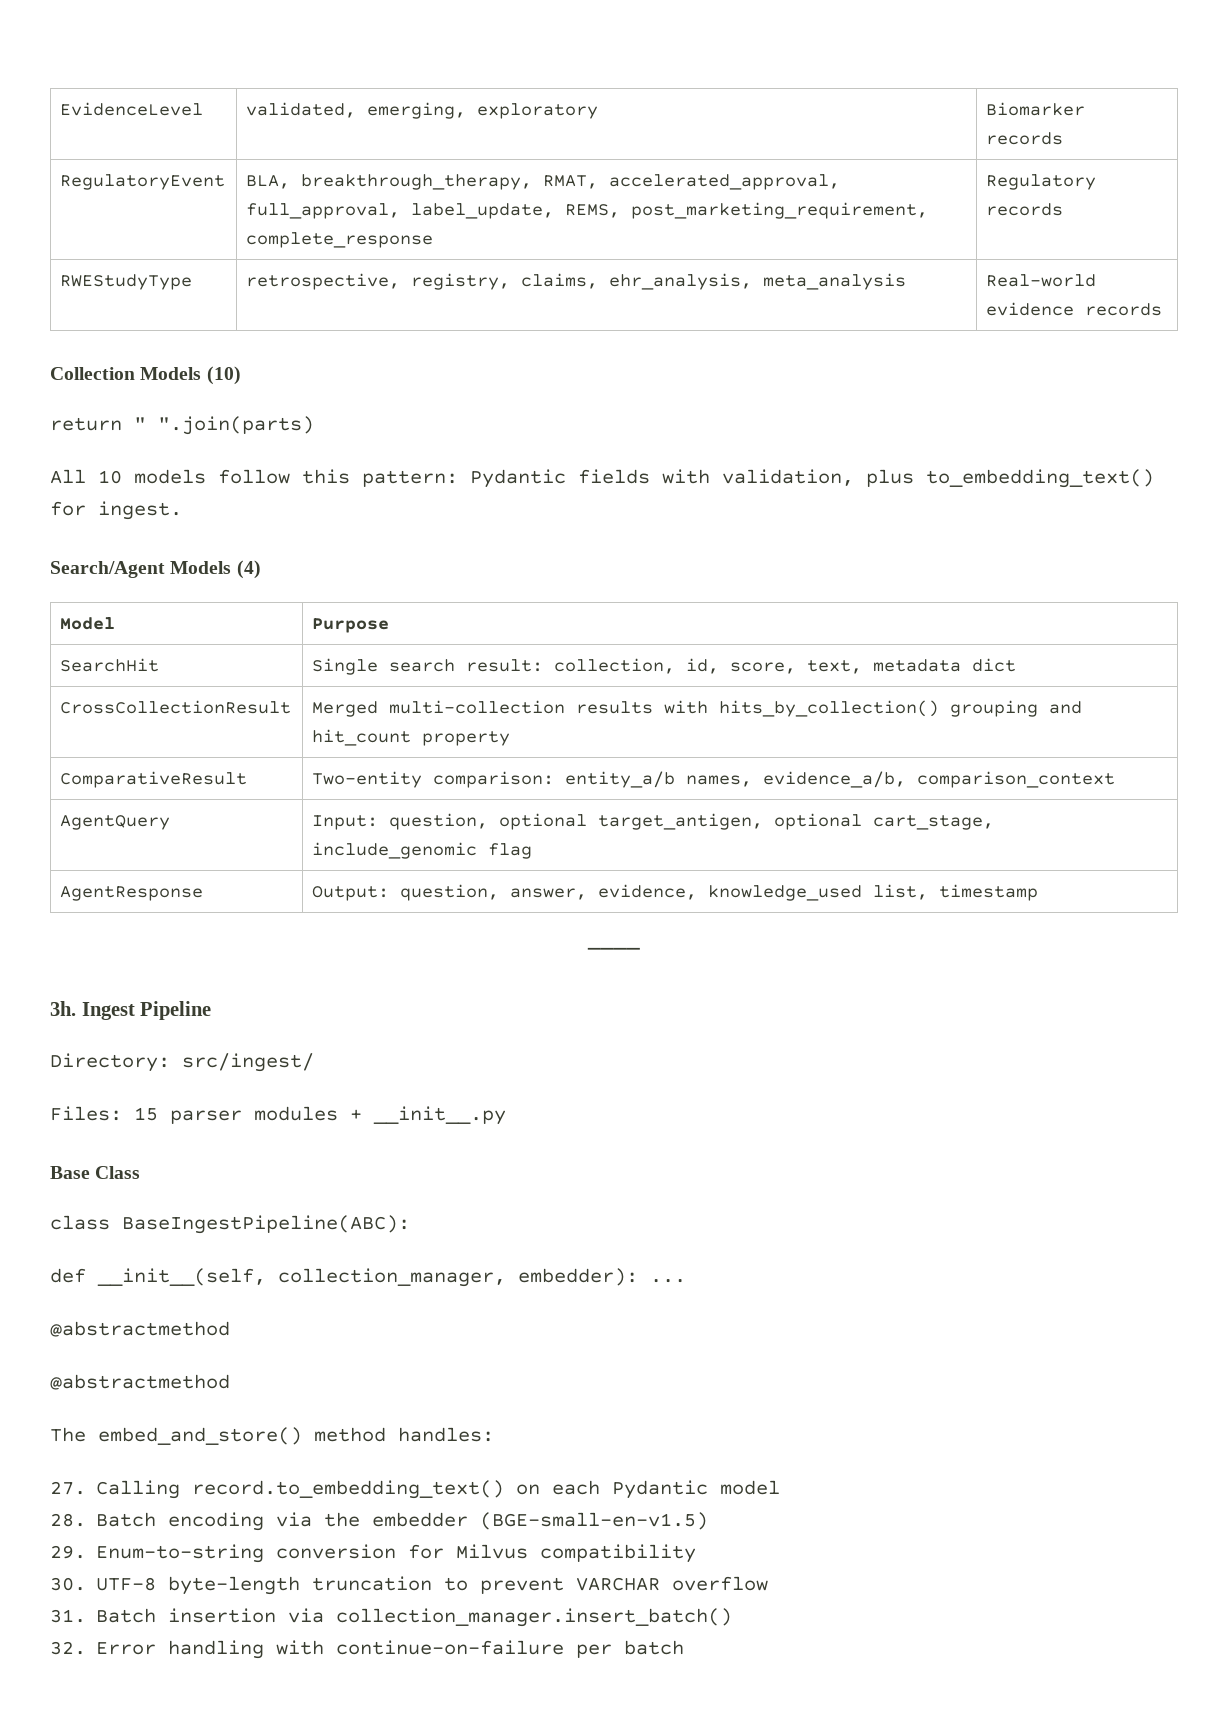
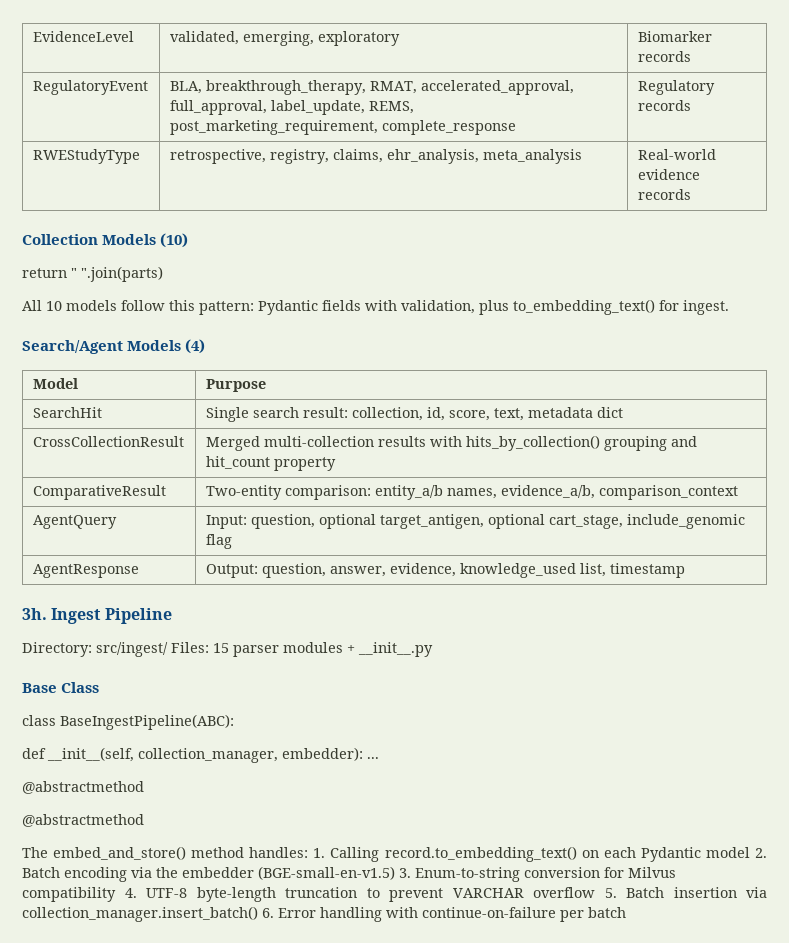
[587,947,640,956] // ──── -> (685, 570) none
(314, 1062) // -> (168, 649) none
[50,1481,86,1495] // 27. -> [313,848,326,858] 1.
[50,1513,86,1527] // 28. -> [755,848,768,858] 2.
[50,1545,86,1559] // 29. -> [399,868,411,878] 3.
[50,1577,86,1591] // 30. -> [124,888,137,898] 4.
[50,1609,86,1623] // 31. -> [604,888,617,898] 5.
[50,1641,86,1655] // 32. -> [262,908,274,918] 6.

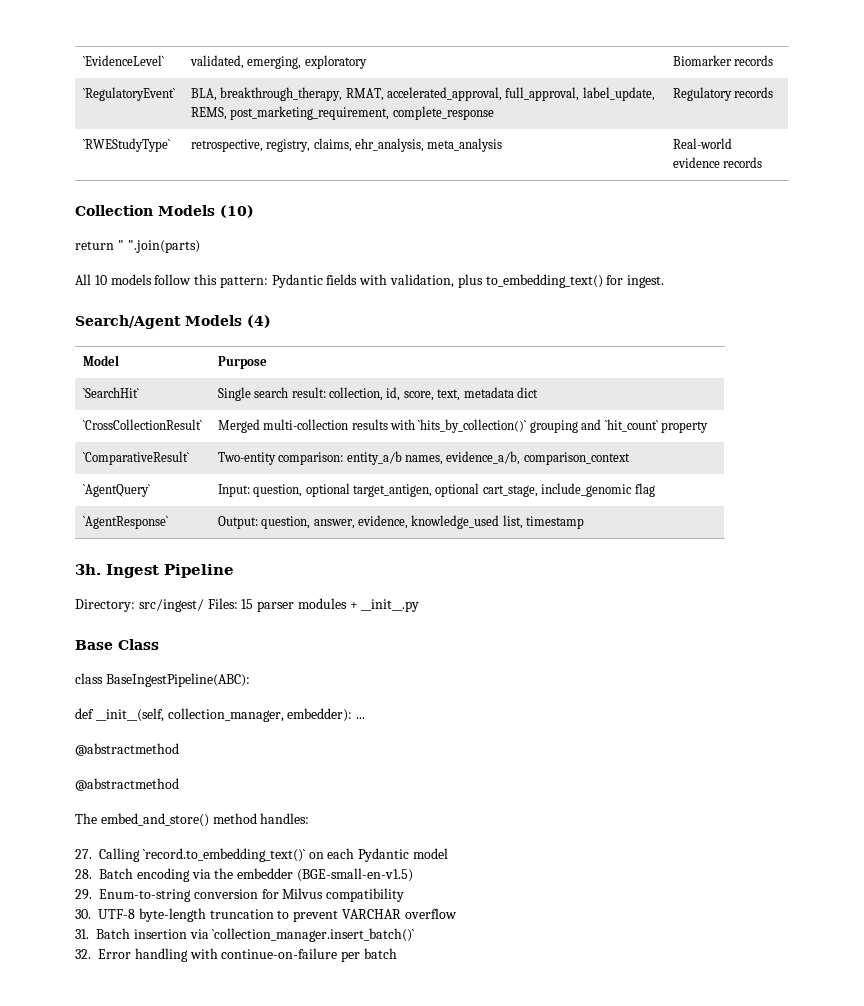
[32,31,134,42] EvidenceLevel -> [82,55,164,66] `EvidenceLevel`
[32,80,148,95] RegulatoryEvent -> [82,87,175,101] `RegulatoryEvent`
[32,149,140,164] RWEStudyType -> [82,138,170,152] `RWEStudyType`
[32,407,102,418] SearchHit -> [82,387,139,398] `SearchHit`
[32,436,184,447] CrossCollectionResult -> [82,419,202,430] `CrossCollectionResult`
[465,435,600,451] hits_by_collection() -> [418,419,527,433] `hits_by_collection()`
[205,456,270,469] hit_count -> [604,419,658,432] `hit_count`
[32,485,166,500] ComparativeResult -> [82,451,189,465] `ComparativeResult`
[32,515,117,529] AgentQuery -> [82,484,150,497] `AgentQuery`
[32,564,139,578] AgentResponse -> [82,516,168,529] `AgentResponse`
[313,846,577,862] 1. Calling record.to_embedding_text() -> [75,848,306,862] // 27. Calling `record.to_embedding_text()`
[755,848,768,858] 2. -> [75,869,92,879] // 28.
[399,868,411,878] 3. -> [75,889,92,900] // 29.
[124,888,137,898] 4. -> [75,909,91,919] // 30.
[604,888,617,898] 5. -> [75,929,89,939] // 31.
[22,906,274,922] collection_manager.insert_batch() 6. -> [212,928,416,942] [75,949,91,959] `collection_manager.insert_batch()` // 32.

